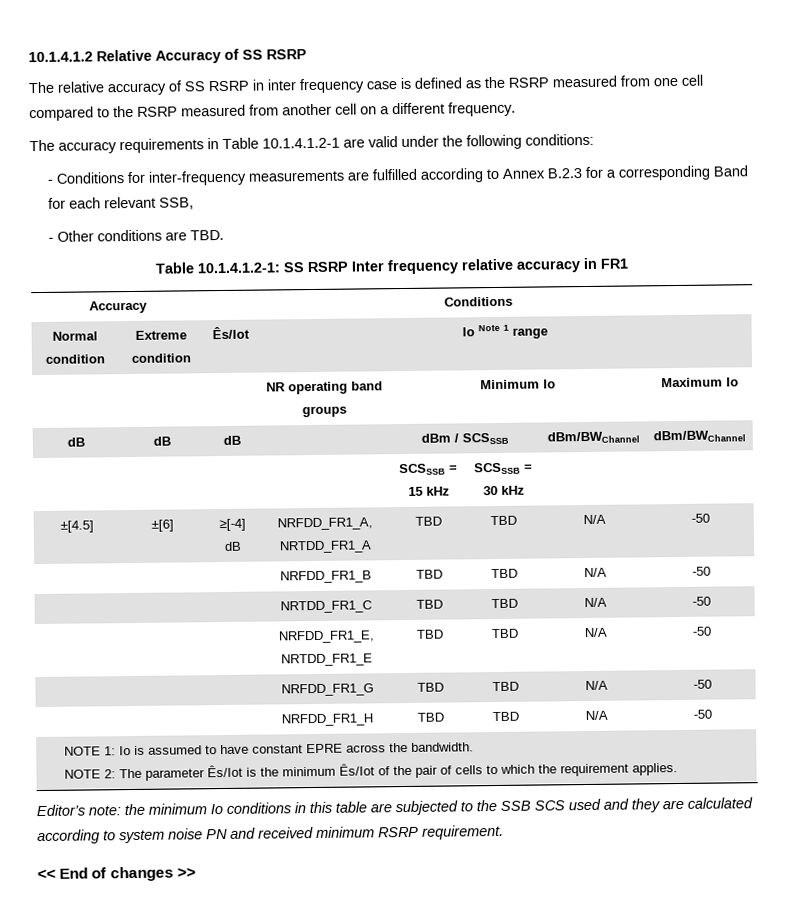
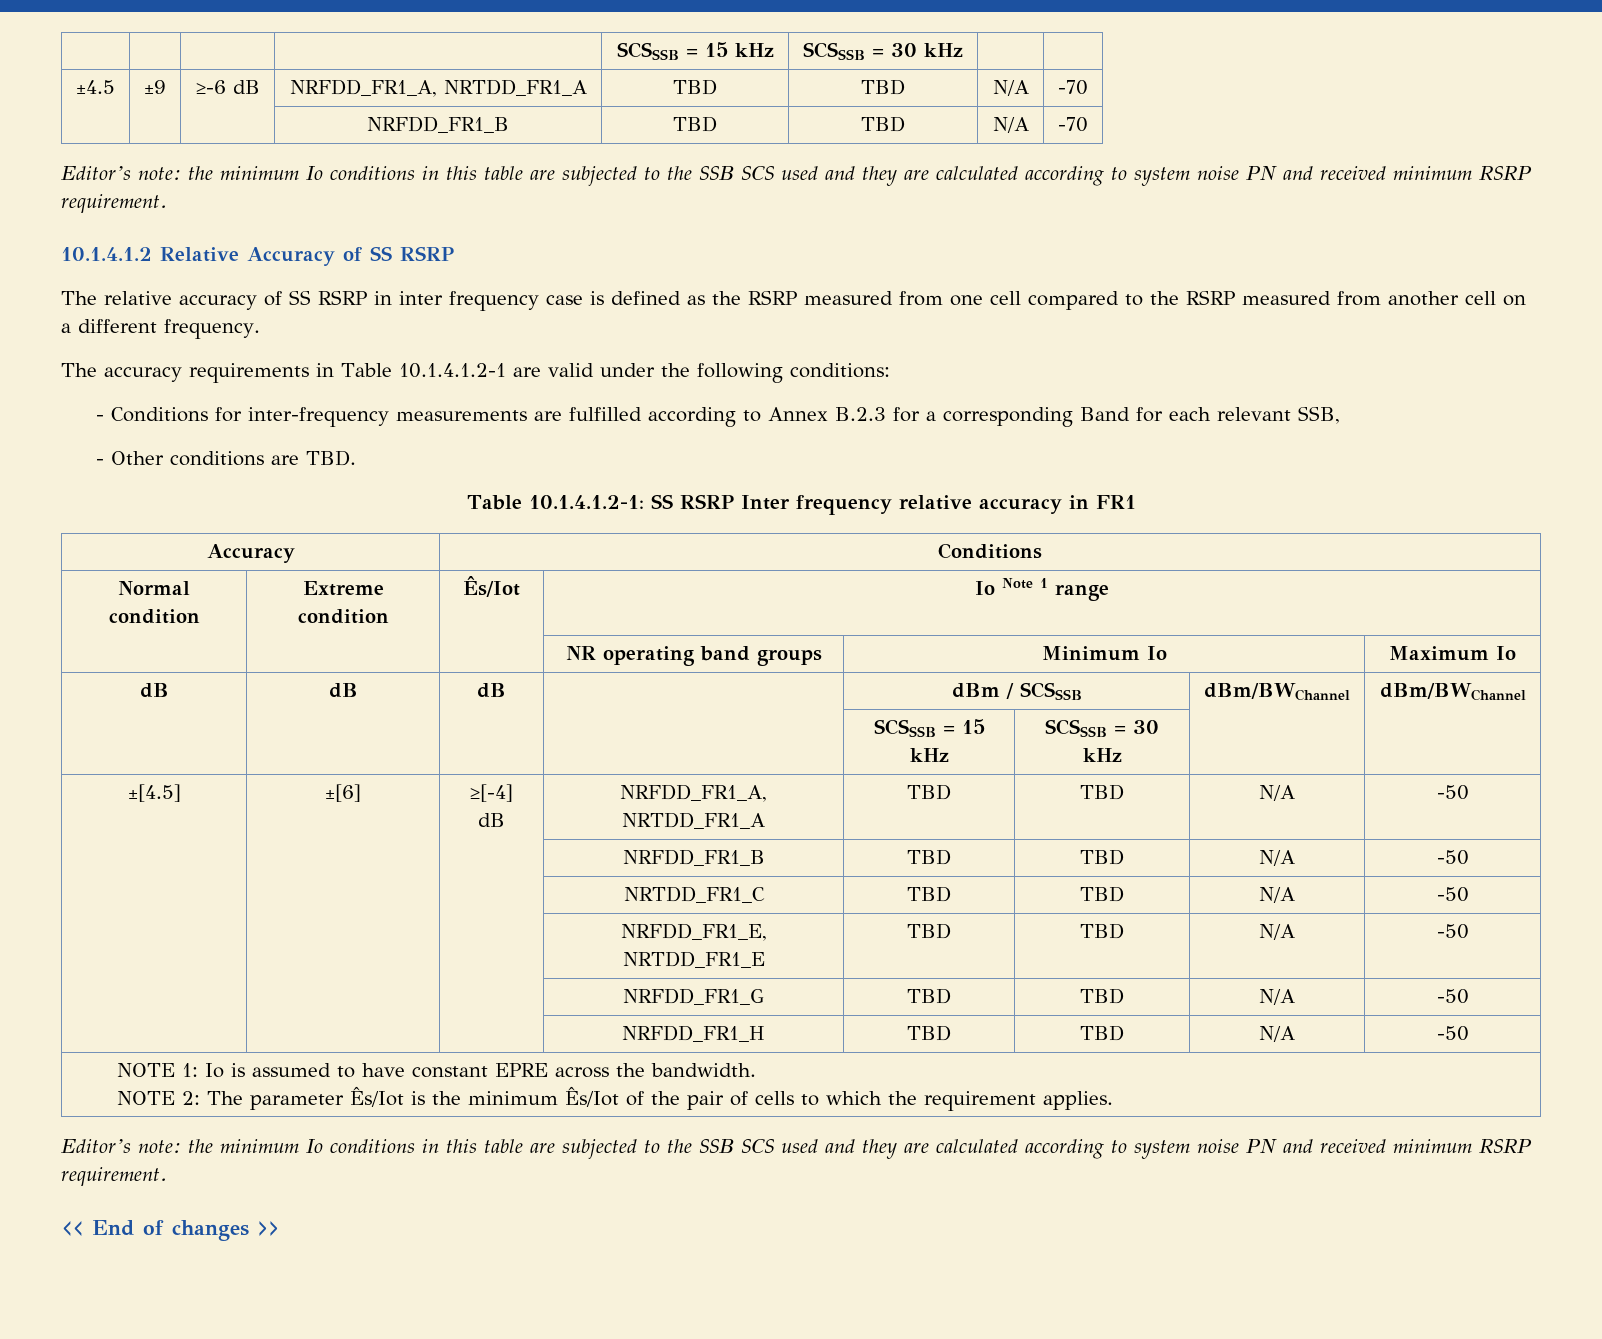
(28, 57) none -> [616,42,774,60] [803,42,963,60] [76,80,115,94] [144,80,166,94] [195,80,260,94] [289,79,587,97] [673,79,717,95] [861,79,905,95] [992,80,1029,96] [1058,80,1088,95] [367,116,509,133] [673,116,717,132] [861,116,905,132] [992,117,1029,133] [1058,117,1088,132] [61,166,1532,186] [61,194,167,213] | | | | SCSSSB = 15 kHz | SCSSSB = 30 kHz | | // ±4.5 | ±9 | ≥-6 dB | NRFDD_FR1_A, NRTDD_FR1_A | TBD | TBD | N/A | -70 // | | | NRFDD_FR1_B | TBD | TBD | N/A | -70 // Editor’s note: the minimum Io conditions in this table are subjected to the SSB SCS used and they are calculated according to system noise PN and received minimum RSRP requirement. //

